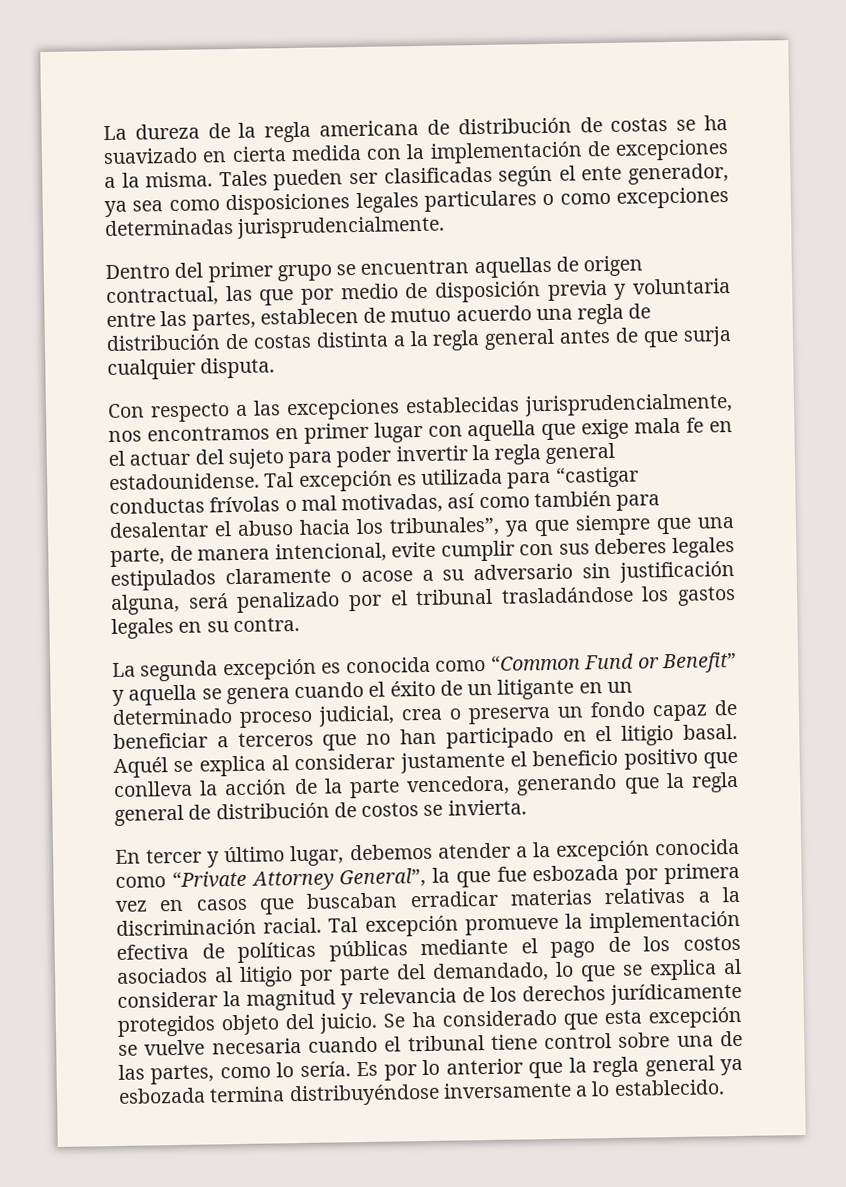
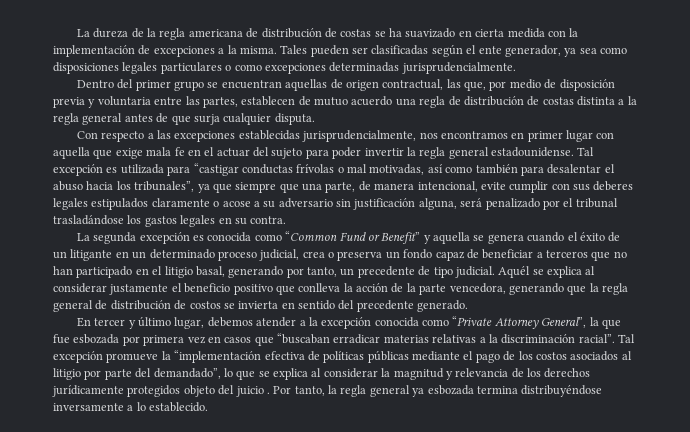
[259,289,295,306] que -> [464,81,487,91] que,
[683,723,738,740] basal. -> [195,266,495,278] basal, generando por tanto, un precedente de tipo judicial.
[447,799,527,816] invierta. -> [238,300,469,312] invierta en sentido del precedente generado.
[306,892,399,909] buscaban -> [277,333,330,344] “buscaban
[263,917,323,934] racial. -> [578,334,615,343] racial”.
[589,910,741,934] implementación -> [174,350,262,363] “implementación
[432,962,549,982] demandado, -> [153,368,221,379] demandado”,
[319,1006,743,1034] [118,1030,743,1056] [118,1058,564,1085] juicio. Se ha considerado que esta excepción se vuelve necesaria cuando el tribunal tiene control sobre una de las partes, como lo sería. Es por lo anterior que -> [235,386,325,397] juicio . Por tanto,

